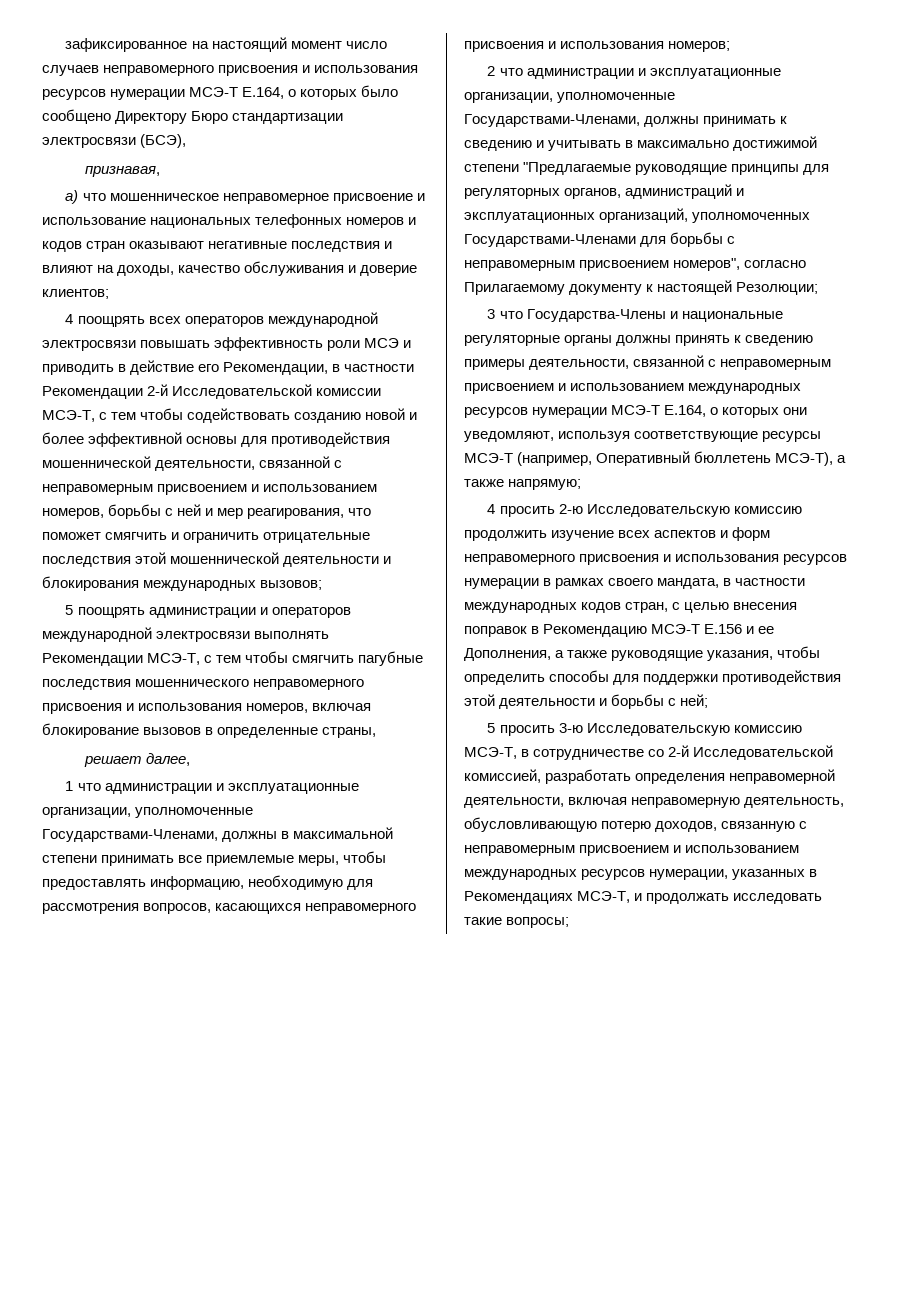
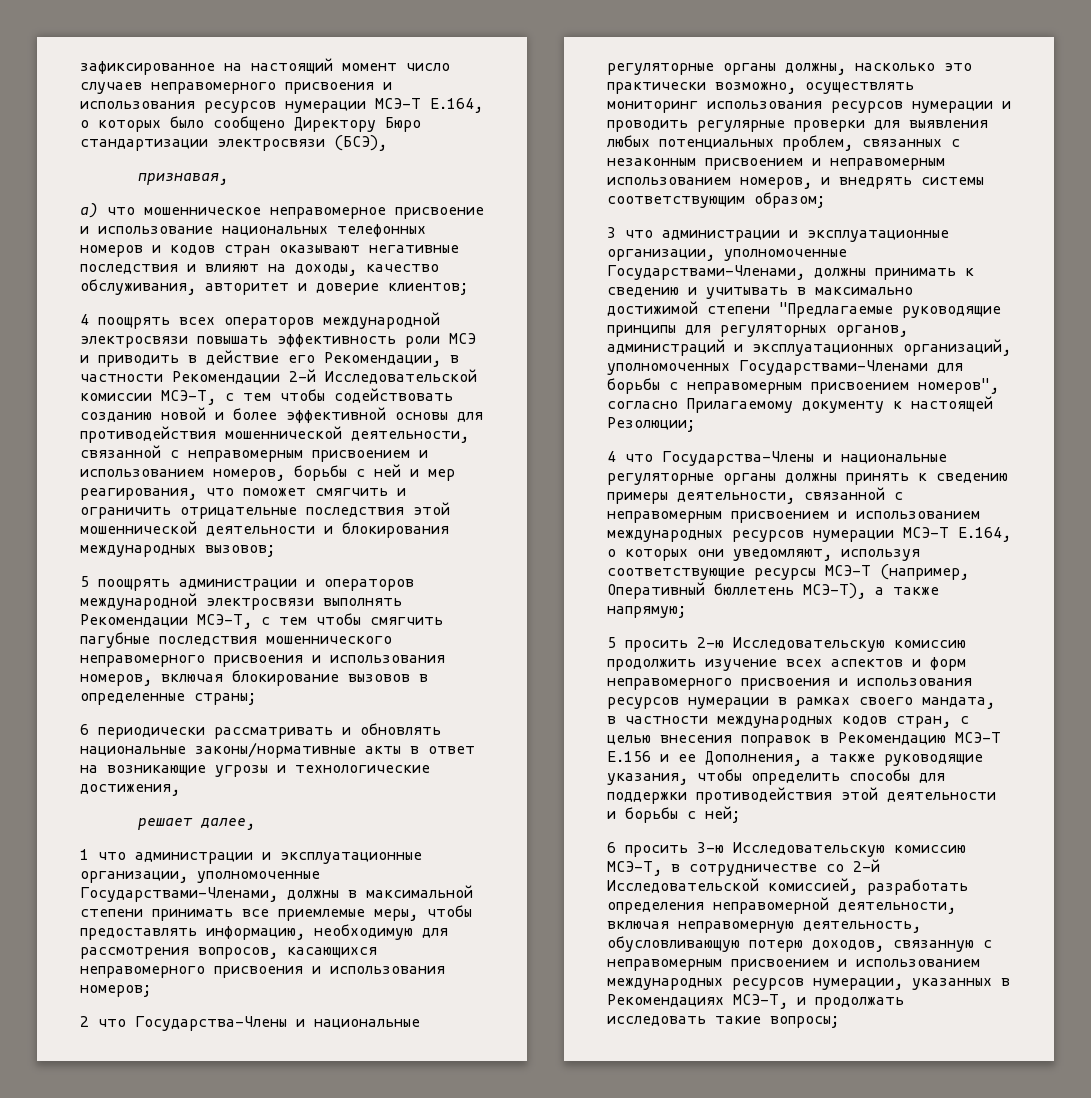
[244,261,345,276] обслуживания -> [80,279,289,295] обслуживания, авторитет
[322,727,377,738] страны, -> [194,693,256,705] [80,723,441,739] [80,742,475,758] [80,765,430,777] [80,784,180,796] страны; // 6 периодически рассматривать и обновлять национальные законы/нормативные акты в ответ на возникающие угрозы и технологические достижения,
(523, 72) none -> [135,1016,420,1031] [607,63,972,75] [607,82,914,94] [607,101,1011,113] [607,120,988,132] [607,135,960,151] [607,158,945,170] [607,177,984,189] [607,192,825,208] [607,227,653,238] Государства-Члены и национальные регуляторные органы должны, насколько это практически возможно, осуществлять мониторинг использования ресурсов нумерации и проводить регулярные проверки для выявления любых потенциальных проблем, связанных с незаконным присвоением и неправомерным использованием номеров, и внедрять системы соответствующим образом; // 3 что
[487,309,496,319] 3 -> [607,451,616,462] 4
[487,504,496,514] 4 -> [607,637,616,648] 5
[487,723,496,733] 5 -> [607,842,616,853] 6

